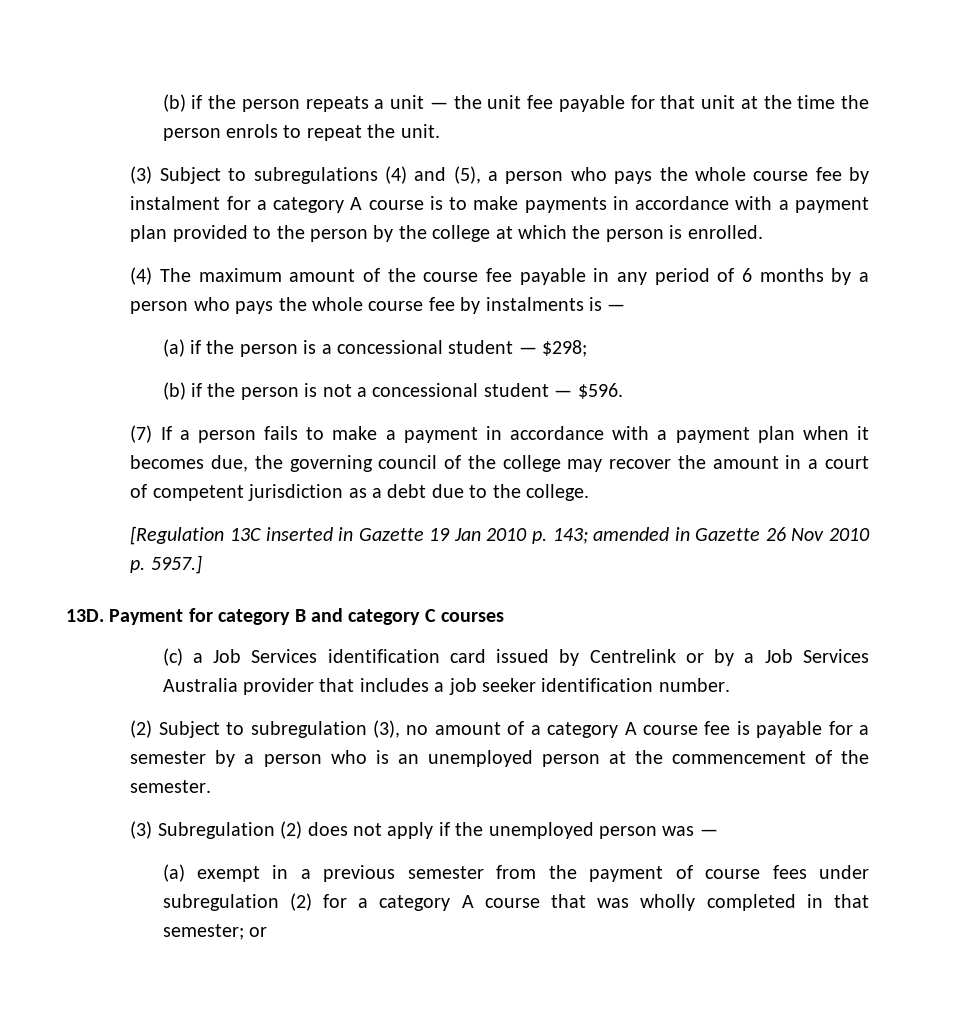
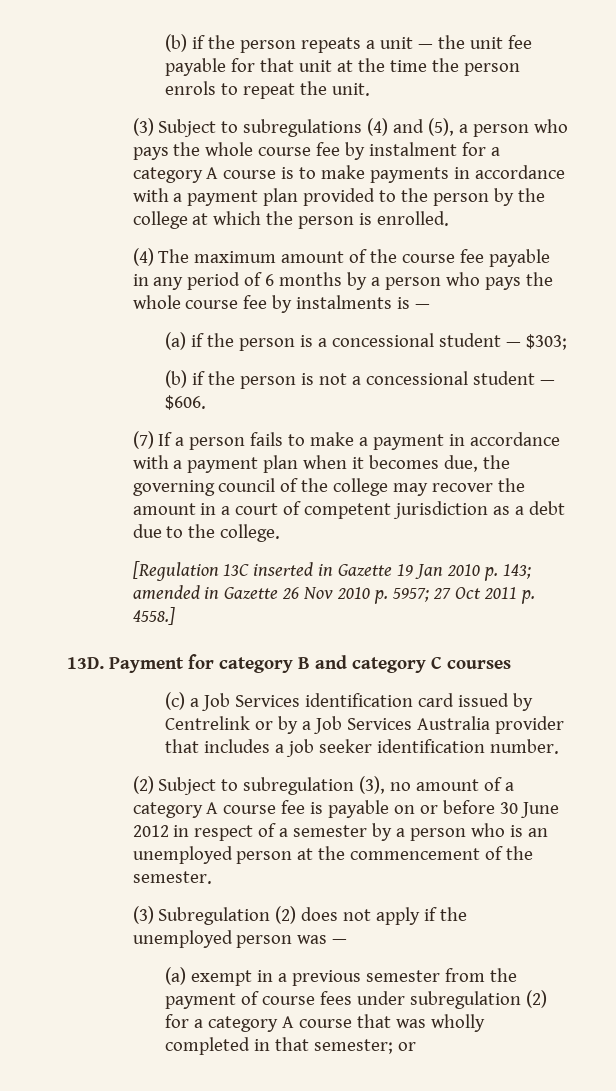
[542,340,588,357] $298; -> [526,334,568,350] $303;
[577,383,623,399] $596. -> [165,395,207,410] $606.
[150,555,202,574] 5957.] -> [392,587,536,604] [132,607,175,625] 5957; 27 Oct 2011 p. 4558.]
[828,721,853,735] for -> [394,800,560,818] [132,823,277,841] on or before 30 June 2012 in respect of

